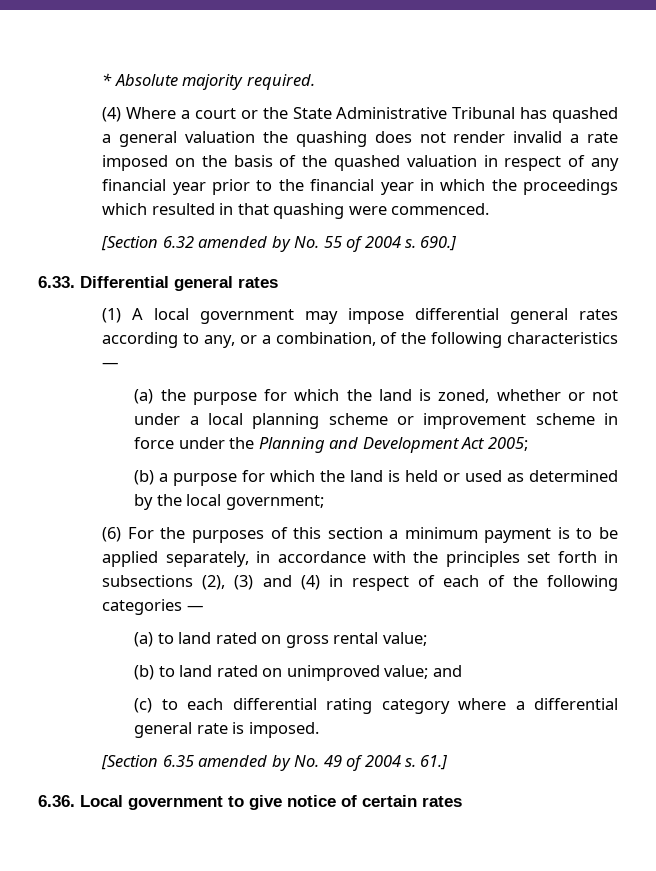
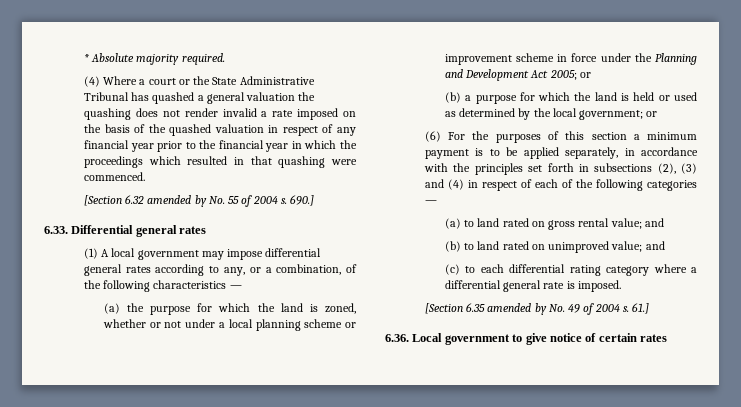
(528, 444) none -> [579,72,591,78] or
(324, 502) none -> [646,111,658,117] or
(427, 639) none -> [644,218,664,227] and

